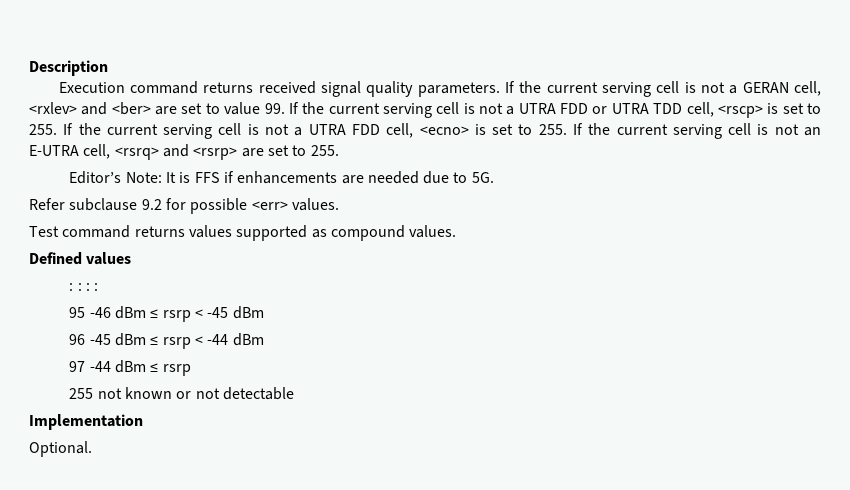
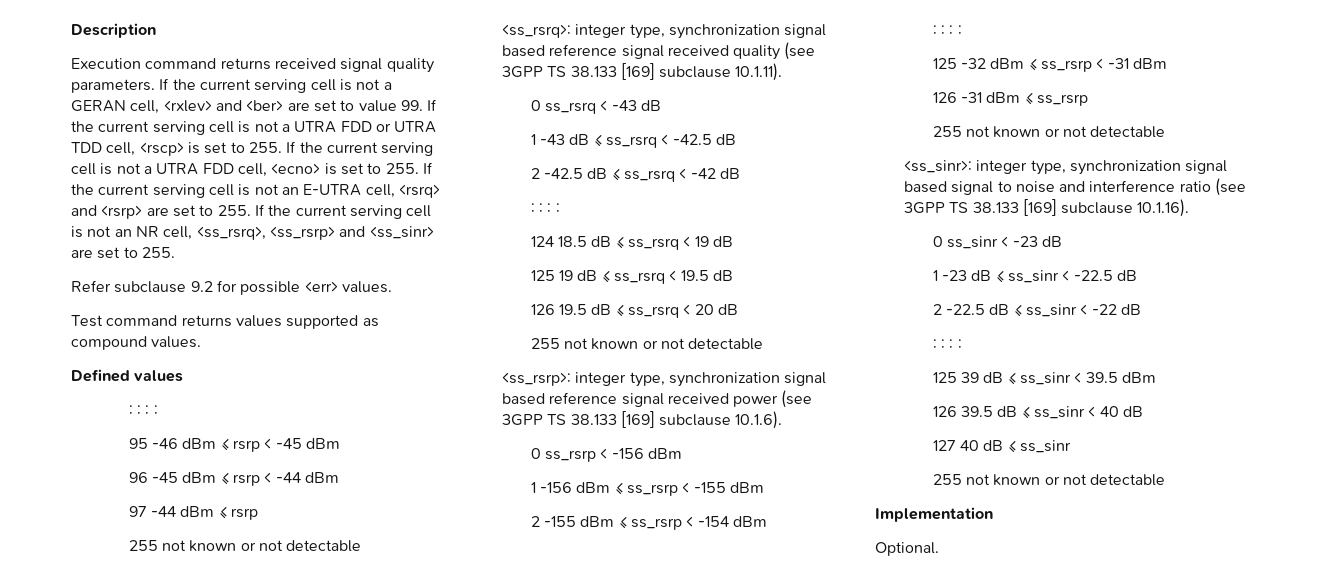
[69,171,494,184] // Editor’s Note: It is FFS if enhancements are needed due to 5G. -> [254,204,432,219] [71,226,434,240] [71,247,175,259] If the current serving cell is not an NR cell, <ss_rsrq>, <ss_rsrp> and <ss_sinr> are set to 255.
(294, 393) none -> [501,24,827,39] [501,42,816,60] [501,63,783,81] [530,100,661,114] [530,134,736,148] [530,168,740,182] [530,203,560,213] [530,236,733,250] [530,270,733,284] [530,304,738,318] [530,338,764,350] [501,372,827,387] [501,390,813,408] [501,411,783,429] [530,448,682,462] [530,482,764,496] [530,516,767,530] [932,25,962,35] [932,58,1167,72] [932,92,1088,106] [932,126,1166,138] [903,160,1228,175] [903,178,1247,196] [903,199,1190,217] [932,236,1062,249] [932,270,1137,283] [932,304,1141,317] [932,339,962,349] [932,372,1156,385] [932,406,1143,419] [932,440,1071,453] [932,474,1166,486] // <ss_rsrq>: integer type, synchronization signal based reference signal received quality (see 3GPP TS 38.133 [169] subclause 10.1.11). // 0 ss_rsrq < -43 dB // 1 -43 dB ≤ ss_rsrq < -42.5 dB // 2 -42.5 dB ≤ ss_rsrq < -42 dB // : : : : // 124 18.5 dB ≤ ss_rsrq < 19 dB // 125 19 dB ≤ ss_rsrq < 19.5 dB // 126 19.5 dB ≤ ss_rsrq < 20 dB // 255 not known or not detectable // <ss_rsrp>: integer type, synchronization signal based reference signal received power (see 3GPP TS 38.133 [169] subclause 10.1.6). // 0 ss_rsrp < -156 dBm // 1 -156 dBm ≤ ss_rsrp < -155 dBm // 2 -155 dBm ≤ ss_rsrp < -154 dBm // : : : : // 125 -32 dBm ≤ ss_rsrp < -31 dBm // 126 -31 dBm ≤ ss_rsrp // 255 not known or not detectable // <ss_sinr>: integer type, synchronization signal based signal to noise and interference ratio (see 3GPP TS 38.133 [169] subclause 10.1.16). // 0 ss_sinr < -23 dB // 1 -23 dB ≤ ss_sinr < -22.5 dB // 2 -22.5 dB ≤ ss_sinr < -22 dB // : : : : // 125 39 dB ≤ ss_sinr < 39.5 dBm // 126 39.5 dB ≤ ss_sinr < 40 dB // 127 40 dB ≤ ss_sinr // 255 not known or not detectable

